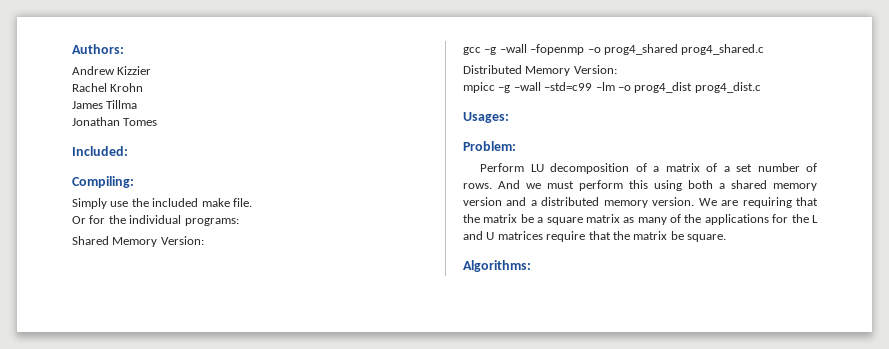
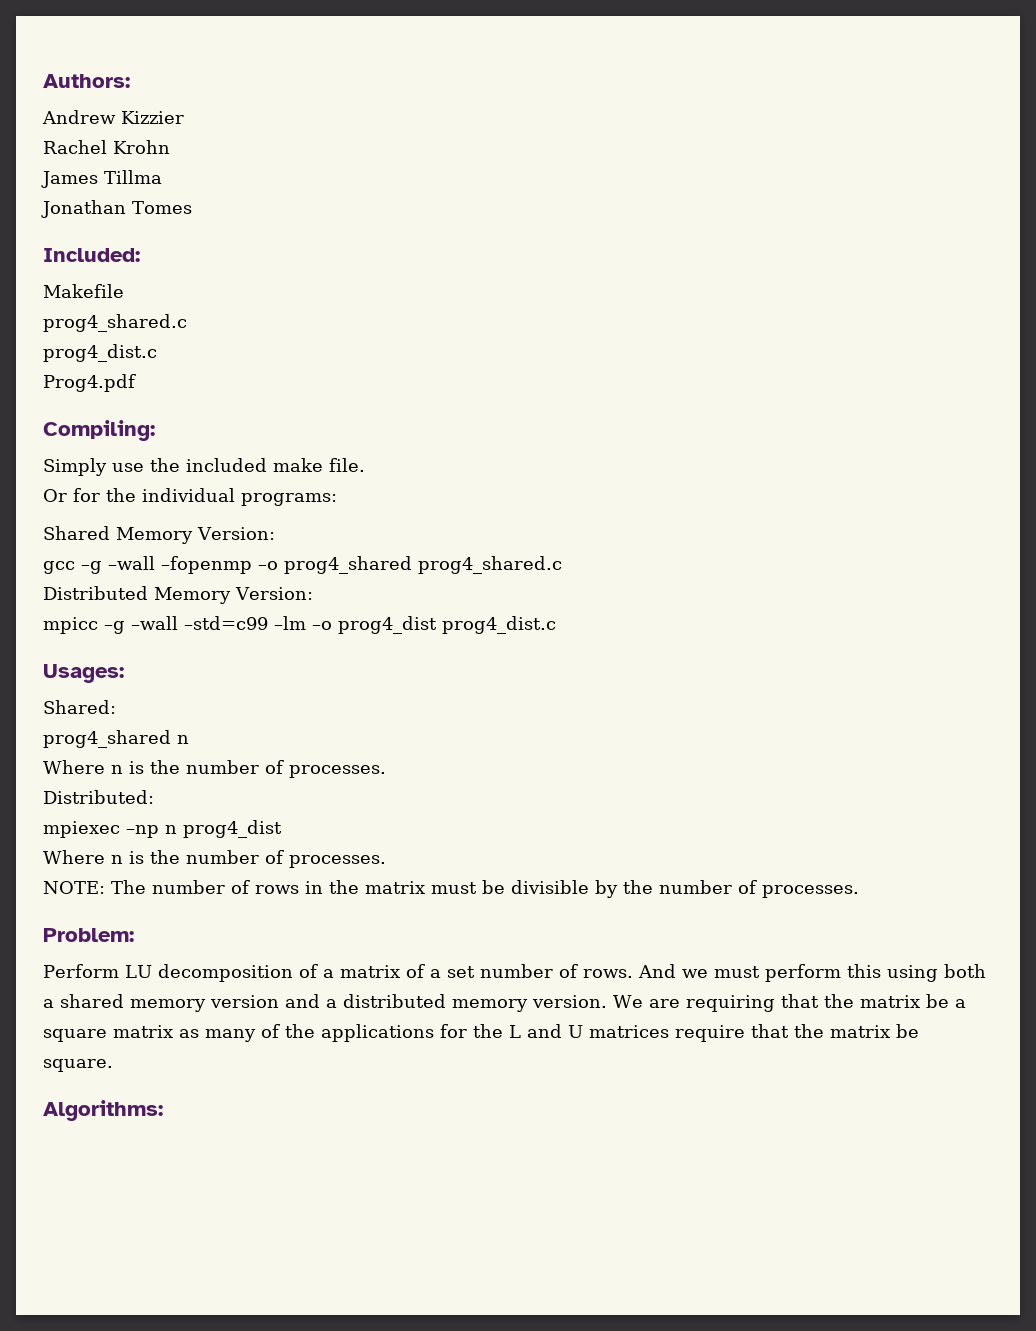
(128, 151) none -> [43,284,124,298] [43,314,187,332] [43,344,157,362] [43,374,136,392] // Makefile // prog4_shared.c // prog4_dist.c // Prog4.pdf
(509, 117) none -> [43,700,116,714] [43,730,189,748] [43,760,386,778] [43,790,154,804] [43,820,282,838] [43,850,386,868] [43,880,859,898] // Shared: // prog4_shared n // Where n is the number of processes. // Distributed: // mpiexec –np n prog4_dist // Where n is the number of processes. // NOTE: The number of rows in the matrix must be divisible by the number of processes.

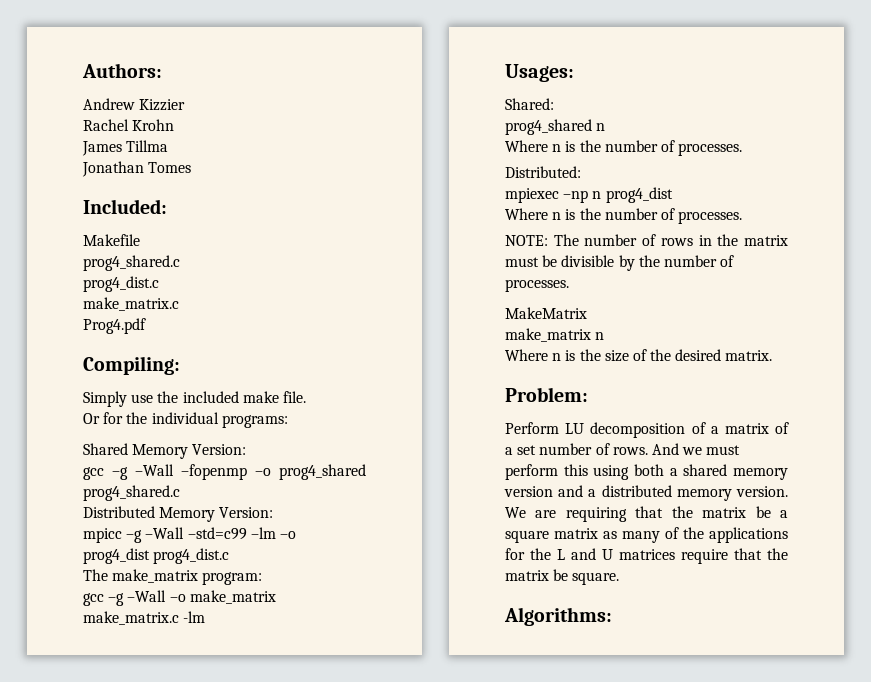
(157, 353) none -> [83,297,179,311] // make_matrix.c
[108,556,155,570] –wall -> [135,464,174,476] –Wall
[131,616,178,630] –wall -> [145,527,185,539] –Wall
(556, 625) none -> [83,569,263,585] [83,590,276,606] [83,611,206,625] // The make_matrix program: // gcc –g –Wall –o make_matrix make_matrix.c -lm
(859, 891) none -> [505,307,587,319] [505,328,605,342] [505,349,773,362] // MakeMatrix // make_matrix n // Where n is the size of the desired matrix.

